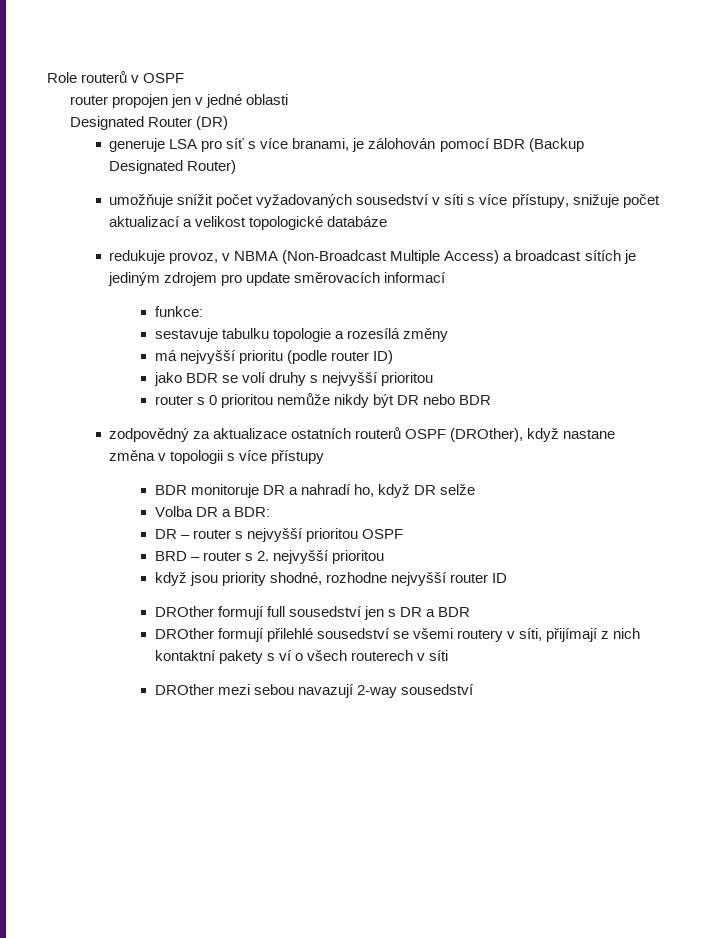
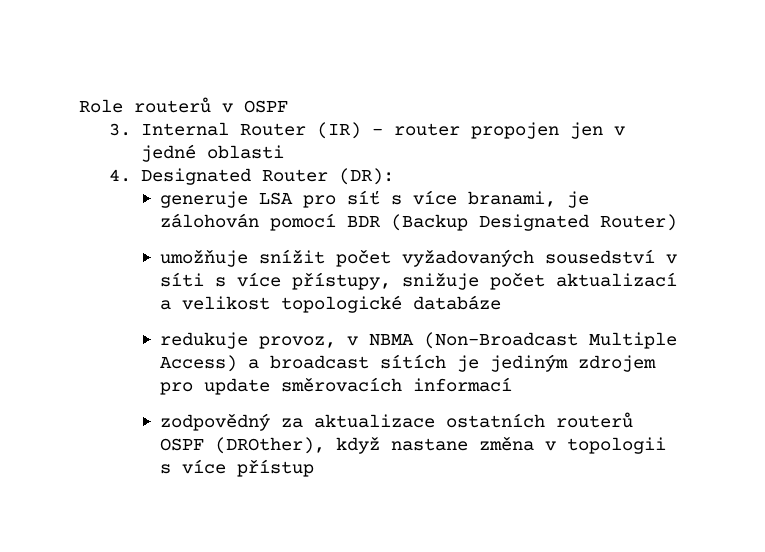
(185, 78) none -> [109,122,383,139] 3. Internal Router (IR) –
(289, 99) none -> [109,169,132,182] 4.
[195,116,228,130] (DR) -> [338,168,394,185] (DR):
[154,306,203,317] [154,328,448,342] [154,350,393,364] [153,372,433,386] [154,393,492,408] // funkce: // sestavuje tabulku topologie a rozesílá změny // má nejvyšší prioritu (podle router ID) // jako BDR se volí druhy s nejvyšší prioritou // router s 0 prioritou nemůže nikdy být DR nebo BDR -> (512, 384) none
[271,450,325,464] [154,484,476,498] [154,506,270,517] [154,528,403,542] [154,550,384,564] [154,572,507,586] [154,606,471,620] [154,628,641,642] [154,650,449,664] [154,684,474,698] přístupy // BDR monitoruje DR a nahradí ho, když DR selže // Volba DR a BDR: // DR – router s nejvyšší prioritou OSPF // BRD – router s 2. nejvyšší prioritou // když jsou priority shodné, rozhodne nejvyšší router ID // DROther formují full sousedství jen s DR a BDR // DROther formují přilehlé sousedství se všemi routery v síti, přijímají z nich kontaktní pakety s ví o všech routerech v síti // DROther mezi sebou navazují 2-way sousedství -> [236,459,314,477] přístup

